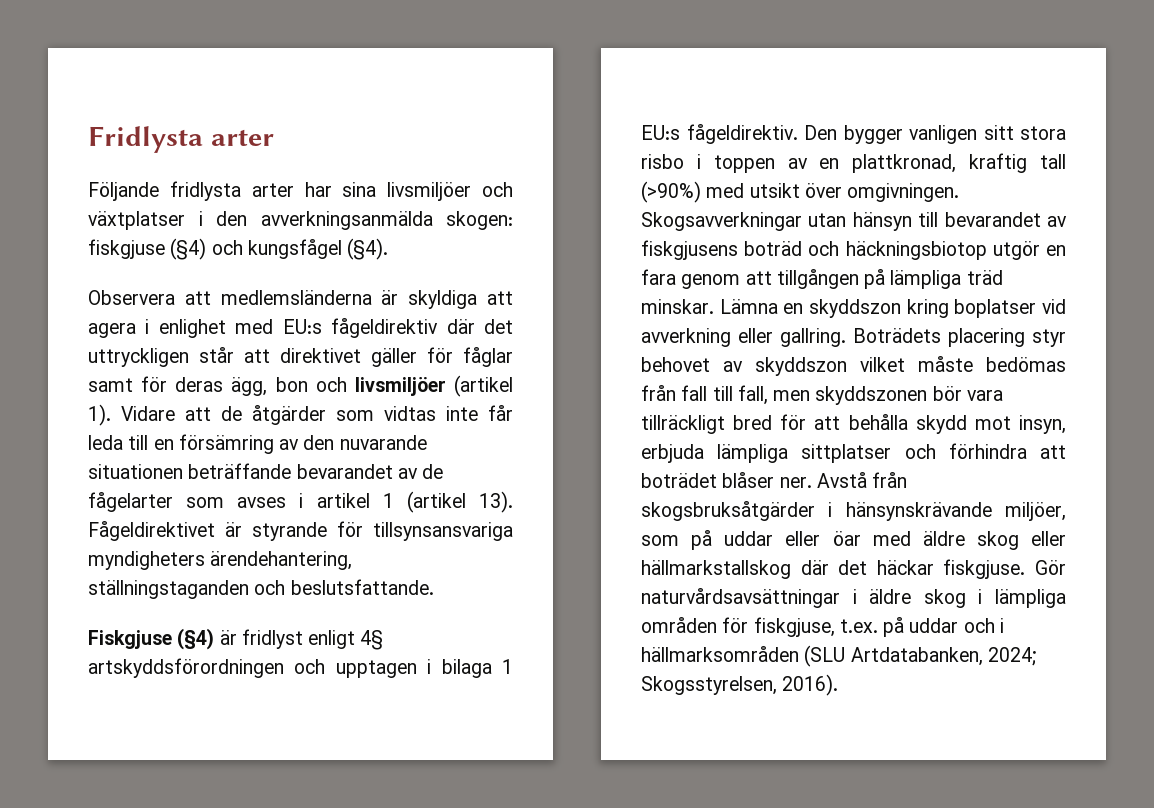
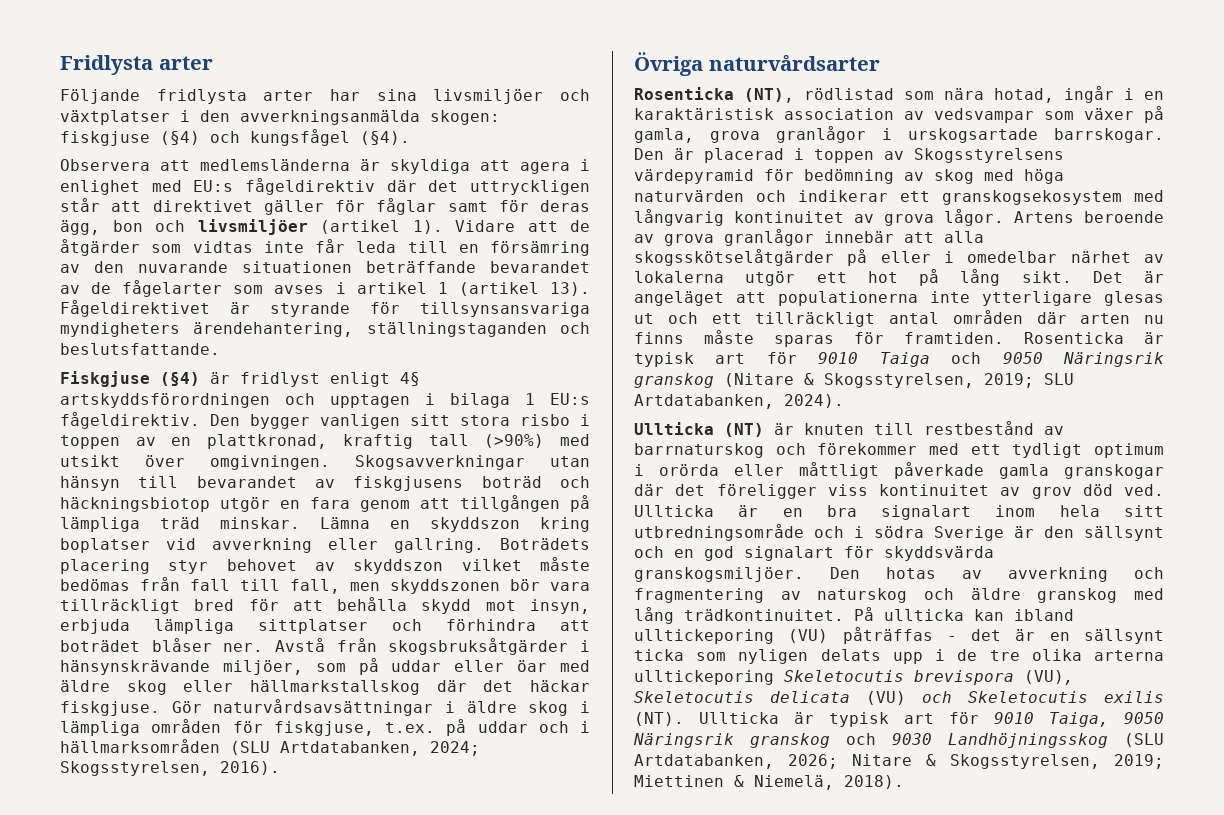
(839, 685) none -> [634,52,880,76] [634,86,1164,103] [634,106,1164,123] [634,126,1164,143] [634,148,1064,163] [634,169,1064,184] [634,190,1164,205] [634,209,1164,226] [634,229,984,246] [634,249,1164,266] [634,269,1164,286] [634,291,1164,306] [634,310,1164,327] [634,330,1164,347] [634,352,1164,367] [634,373,1074,388] [634,394,844,409] [634,421,1064,437] [634,443,1164,458] [634,462,1164,479] [634,484,1164,499] [634,505,1164,520] [634,524,1164,541] [634,546,994,561] [634,567,1164,582] [634,588,1164,603] [634,607,1074,624] [634,627,1164,644] [634,649,1164,664] [634,670,1074,685] [634,691,1164,705] [634,712,1164,727] [633,733,1164,748] [634,754,1164,769] [634,775,904,790] // Övriga naturvårdsarter // Rosenticka (NT), rödlistad som nära hotad, ingår i en karaktäristisk association av vedsvampar som växer på gamla, grova granlågor i urskogsartade barrskogar. Den är placerad i toppen av Skogsstyrelsens värdepyramid för bedömning av skog med höga naturvärden och indikerar ett granskogsekosystem med långvarig kontinuitet av grova lågor. Artens beroende av grova granlågor innebär att alla skogsskötselåtgärder på eller i omedelbar närhet av lokalerna utgör ett hot på lång sikt. Det är angeläget att populationerna inte ytterligare glesas ut och ett tillräckligt antal områden där arten nu finns måste sparas för framtiden. Rosenticka är typisk art för 9010 Taiga och 9050 Näringsrik granskog (Nitare & Skogsstyrelsen, 2019; SLU Artdatabanken, 2024). // Ullticka (NT) är knuten till restbestånd av barrnaturskog och förekommer med ett tydligt optimum i orörda eller måttligt påverkade gamla granskogar där det föreligger viss kontinuitet av grov död ved. Ullticka är en bra signalart inom hela sitt utbredningsområde och i södra Sverige är den sällsynt och en god signalart för skyddsvärda granskogsmiljöer. Den hotas av avverkning och fragmentering av naturskog och äldre granskog med lång trädkontinuitet. På ullticka kan ibland ulltickeporing (VU) påträffas - det är en sällsynt ticka som nyligen delats upp i de tre olika arterna ulltickeporing Skeletocutis brevispora (VU), Skeletocutis delicata (VU) och Skeletocutis exilis (NT). Ullticka är typisk art för 9010 Taiga, 9050 Näringsrik granskog och 9030 Landhöjningsskog (SLU Artdatabanken, 2026; Nitare & Skogsstyrelsen, 2019; Miettinen & Niemelä, 2018).

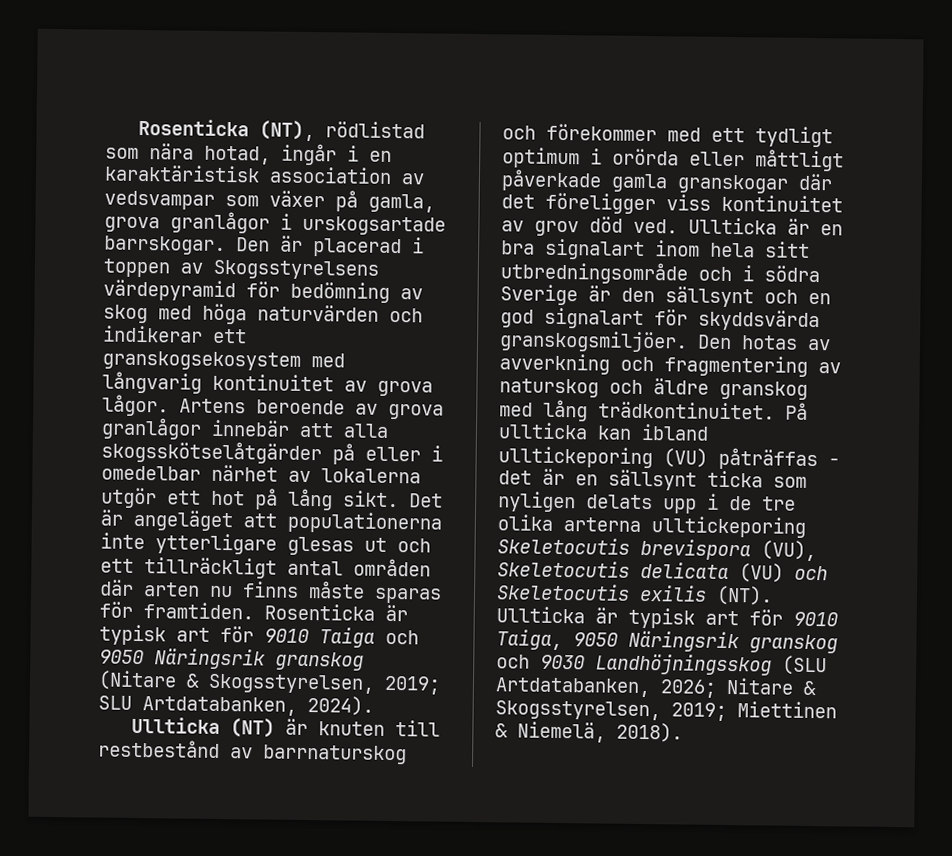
[60,55,213,75] [60,89,590,104] [60,110,500,125] [60,129,410,146] [60,159,590,174] [60,178,590,195] [60,198,590,215] [60,219,590,235] [60,239,590,256] [60,261,590,273] [60,280,590,297] [60,300,590,317] [60,322,590,337] [60,343,220,355] [60,371,420,387] [60,393,590,408] [60,412,590,429] [60,434,590,449] [60,455,590,470] [60,476,590,491] [60,495,590,512] [60,517,590,532] [60,538,590,553] [60,557,590,574] [60,577,590,594] [60,597,590,614] [60,619,590,634] [60,638,590,655] [60,658,590,675] [60,680,590,695] [60,699,591,716] [60,719,590,736] [60,739,480,756] [60,761,280,776] [634,52,880,76] Fridlysta arter // Följande fridlysta arter har sina livsmiljöer och växtplatser i den avverkningsanmälda skogen: fiskgjuse (§4) och kungsfågel (§4). // Observera att medlemsländerna är skyldiga att agera i enlighet med EU:s fågeldirektiv där det uttryckligen står att direktivet gäller för fåglar samt för deras ägg, bon och livsmiljöer (artikel 1). Vidare att de åtgärder som vidtas inte får leda till en försämring av den nuvarande situationen beträffande bevarandet av de fågelarter som avses i artikel 1 (artikel 13). Fågeldirektivet är styrande för tillsynsansvariga myndigheters ärendehantering, ställningstaganden och beslutsfattande. // Fiskgjuse (§4) är fridlyst enligt 4§ artskyddsförordningen och upptagen i bilaga 1 EU:s fågeldirektiv. Den bygger vanligen sitt stora risbo i toppen av en plattkronad, kraftig tall (>90%) med utsikt över omgivningen. Skogsavverkningar utan hänsyn till bevarandet av fiskgjusens boträd och häckningsbiotop utgör en fara genom att tillgången på lämpliga träd minskar. Lämna en skyddszon kring boplatser vid avverkning eller gallring. Boträdets placering styr behovet av skyddszon vilket måste bedömas från fall till fall, men skyddszonen bör vara tillräckligt bred för att behålla skydd mot insyn, erbjuda lämpliga sittplatser och förhindra att boträdet blåser ner. Avstå från skogsbruksåtgärder i hänsynskrävande miljöer, som på uddar eller öar med äldre skog eller hällmarkstallskog där det häckar fiskgjuse. Gör naturvårdsavsättningar i äldre skog i lämpliga områden för fiskgjuse, t.ex. på uddar och i hällmarksområden (SLU Artdatabanken, 2024; Skogsstyrelsen, 2016). // Övriga naturvårdsarter // -> (138, 127) none

